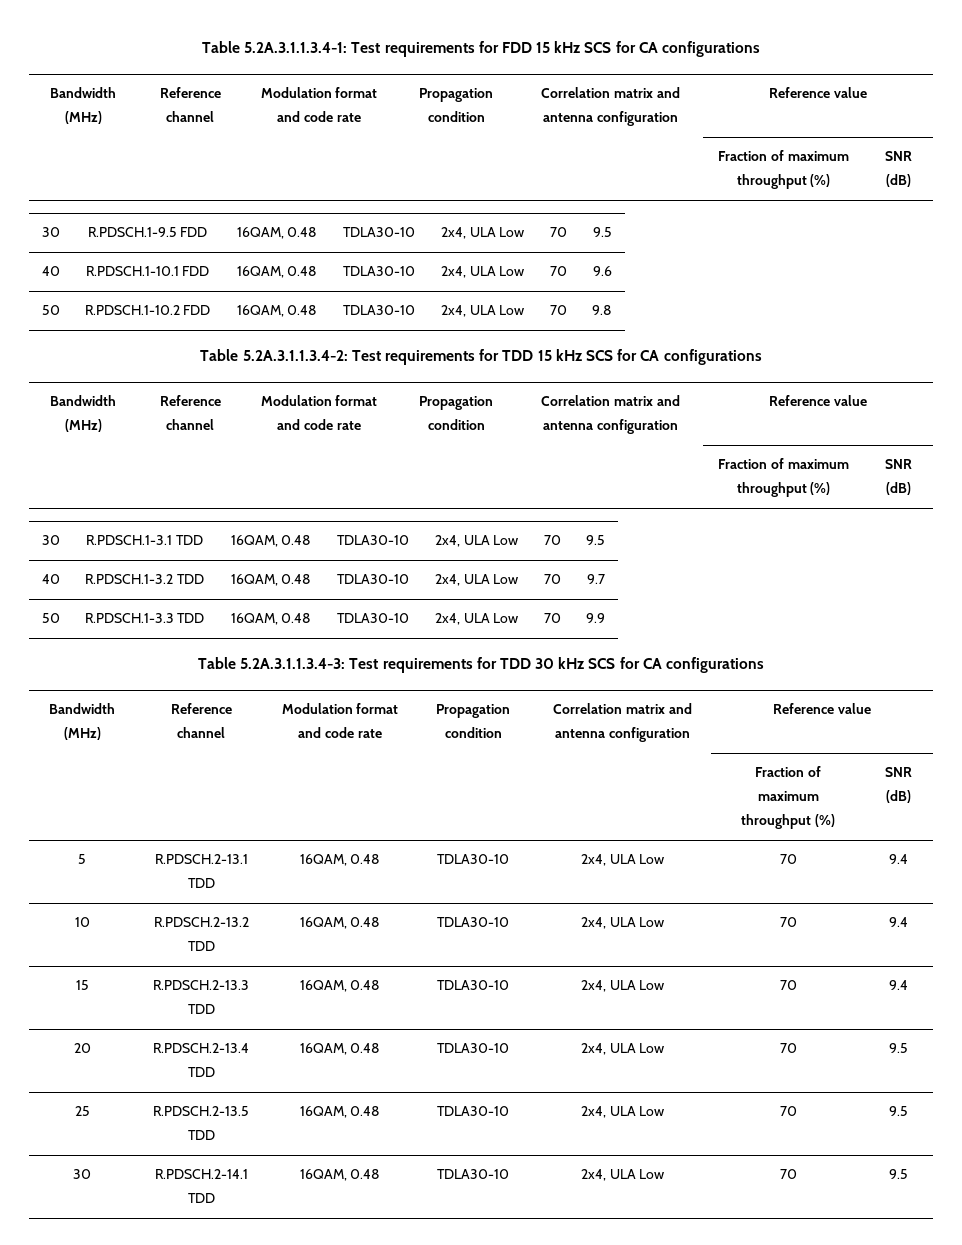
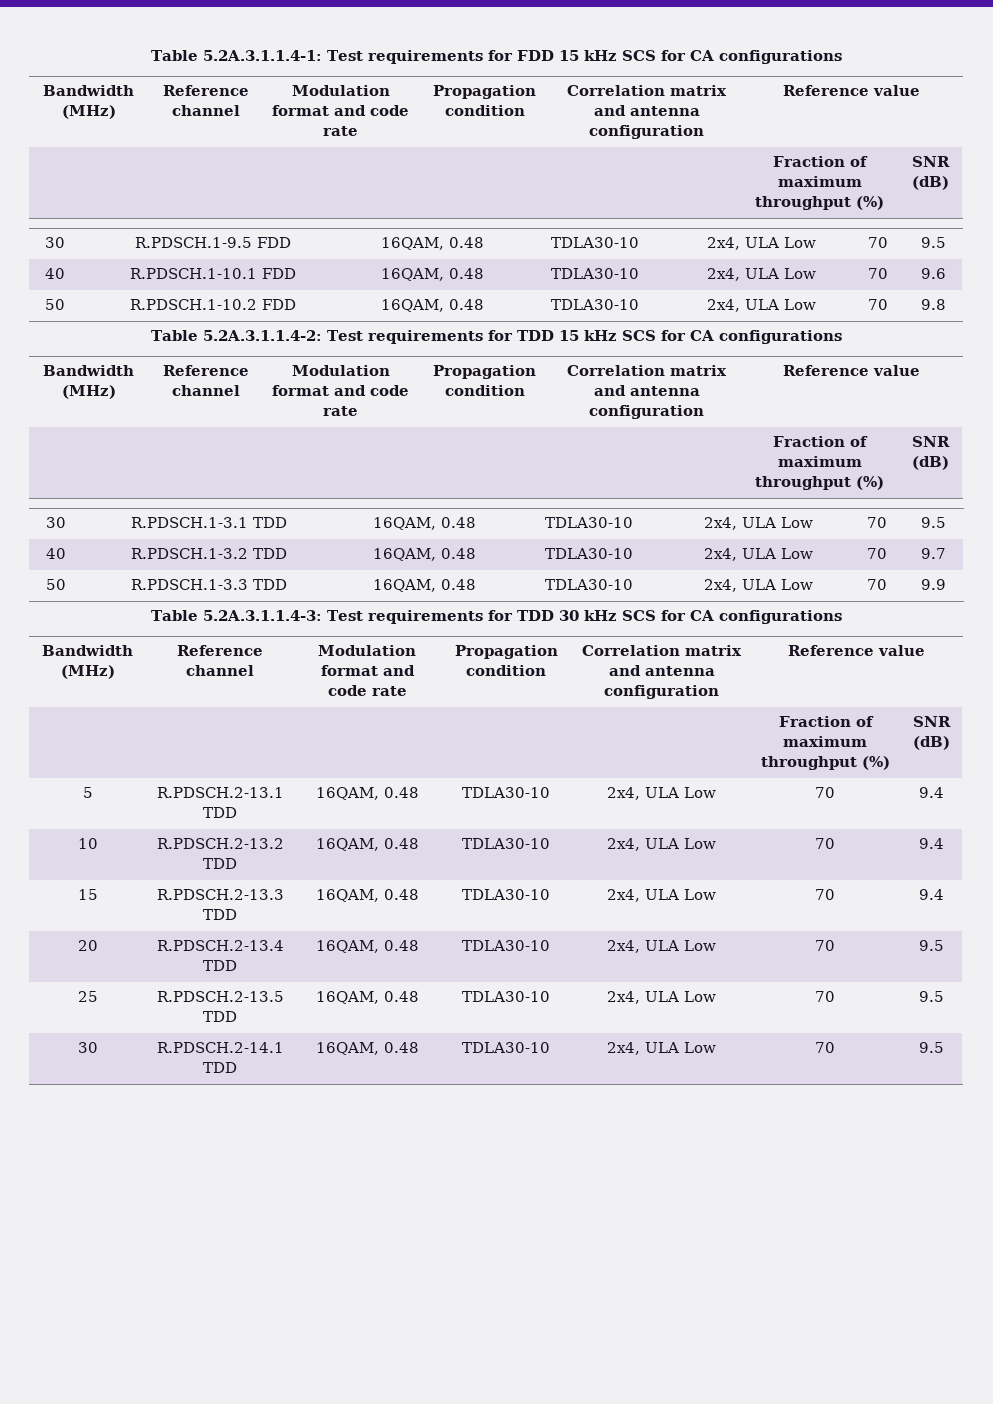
[201,41,348,53] Table 5.2A.3.1.1.3.4-1: -> [151,50,322,61] Table 5.2A.3.1.1.4-1:
[242,350,348,361] 5.2A.3.1.1.3.4-2: -> [203,330,322,341] 5.2A.3.1.1.4-2:
[240,658,346,669] 5.2A.3.1.1.3.4-3: -> [203,610,322,621] 5.2A.3.1.1.4-3:

